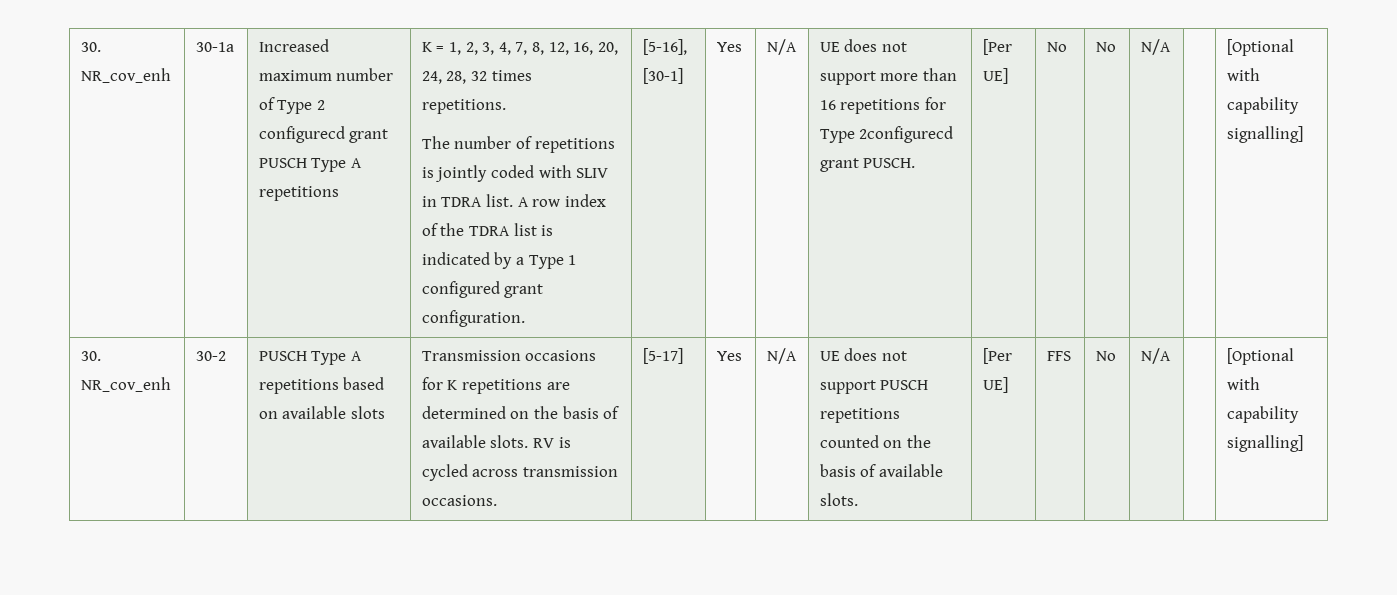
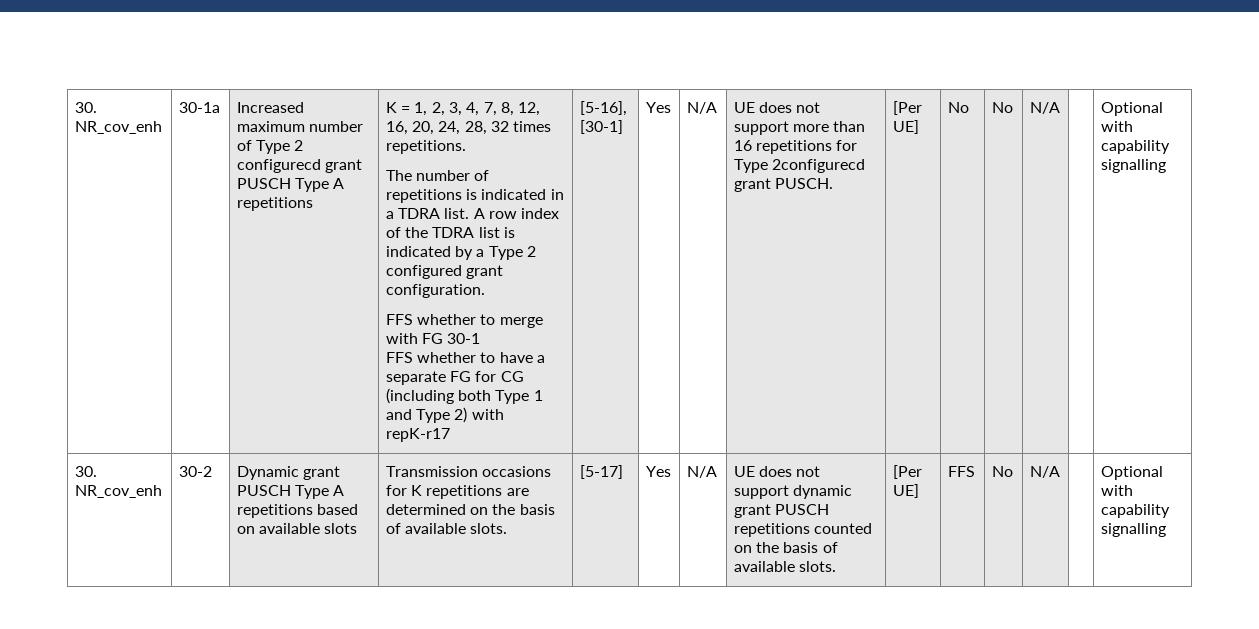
[435,165,609,182] [421,196,437,207] jointly coded with SLIV in -> [481,189,564,200] [385,211,394,219] indicated in a
[568,255,577,265] 1 -> [527,246,537,257] 2
(525, 318) none -> [385,314,543,328] [385,333,481,344] [385,352,546,363] [385,371,524,385] [385,388,543,404] [385,407,504,423] [385,428,450,442] // FFS whether to merge with FG 30-1 // FFS whether to have a separate FG for CG (including both Type 1 and Type 2) with repK-r17
[1226,39,1294,56] [1226,68,1260,81] [1226,97,1299,114] [1226,126,1303,143] [Optional with capability signalling] -> [1100,102,1163,116] [1100,121,1133,132] [1100,140,1170,154] [1100,159,1166,173] Optional with capability signalling
(226, 356) none -> [236,466,341,480] Dynamic grant
[533,437,571,448] [421,464,619,481] [421,495,497,506] RV is cycled across transmission occasions. -> (508, 528) none
(876, 387) none -> [793,485,853,499] [733,504,771,518] dynamic grant
[1226,348,1294,365] [1226,377,1260,390] [1226,406,1299,423] [1226,435,1303,452] [Optional with capability signalling] -> [1100,466,1163,480] [1100,485,1133,496] [1100,504,1170,518] [1100,523,1166,537] Optional with capability signalling

